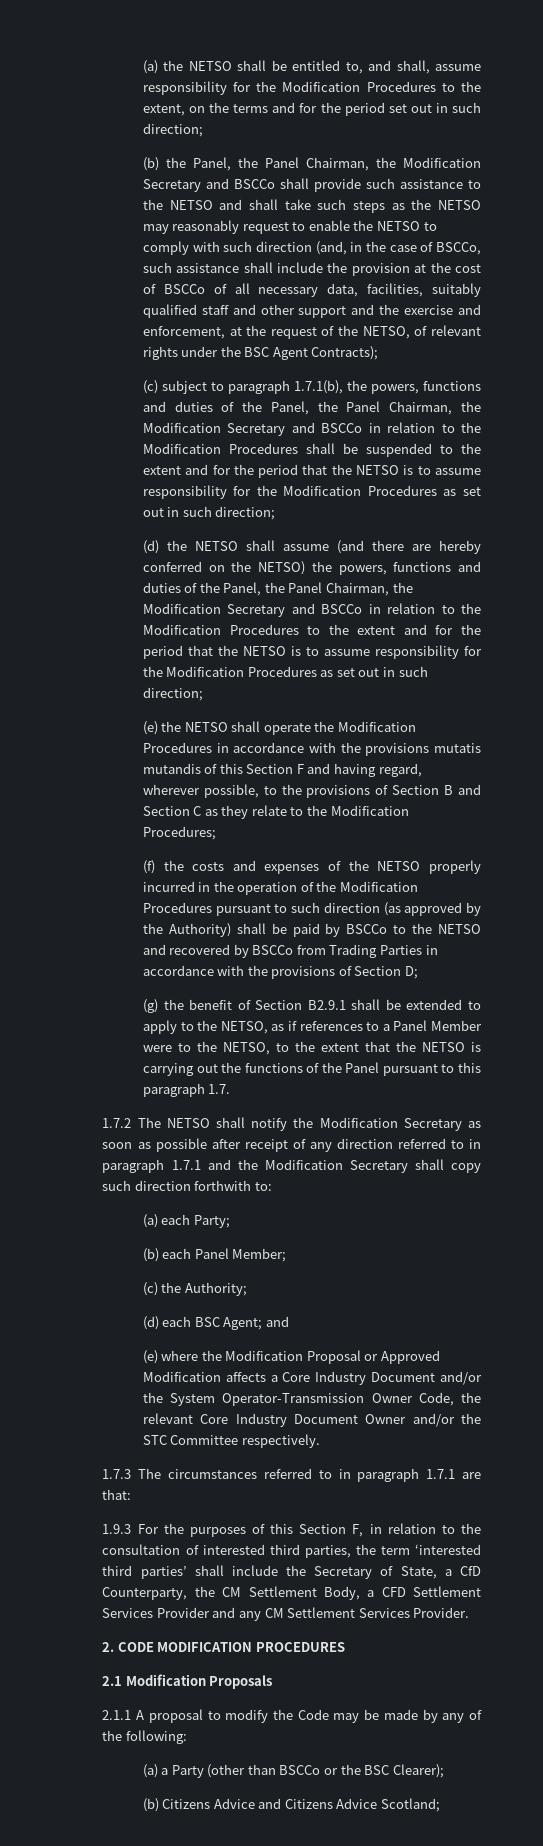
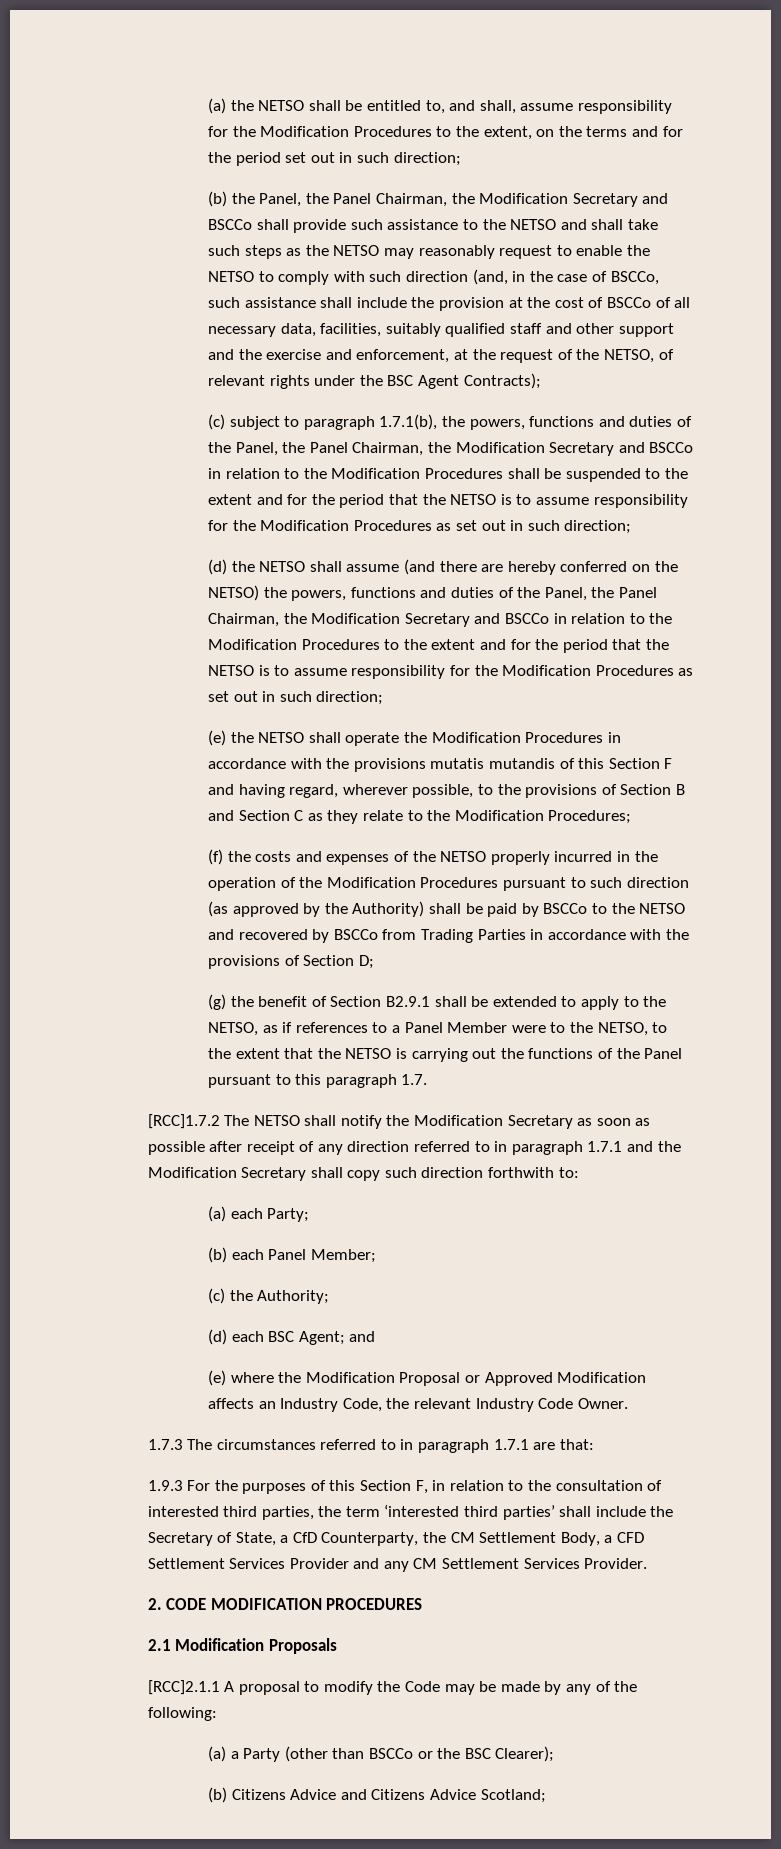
[102,1118,132,1128] 1.7.2 -> [147,1114,220,1129] [RCC]1.7.2
[270,1371,482,1385] [142,1392,481,1406] [142,1413,482,1427] [142,1434,320,1448] a Core Industry Document and/or the System Operator-Transmission Owner Code, the relevant Core Industry Document Owner and/or the STC Committee respectively. -> [258,1398,628,1412] an Industry Code, the relevant Industry Code Owner.
[102,1710,132,1720] 2.1.1 -> [147,1680,220,1695] [RCC]2.1.1

